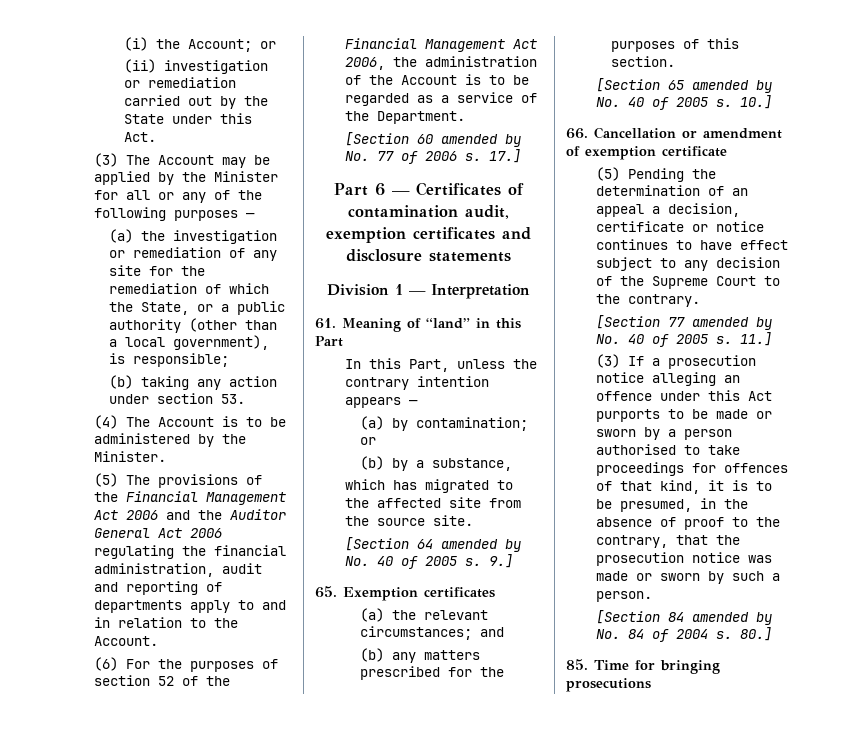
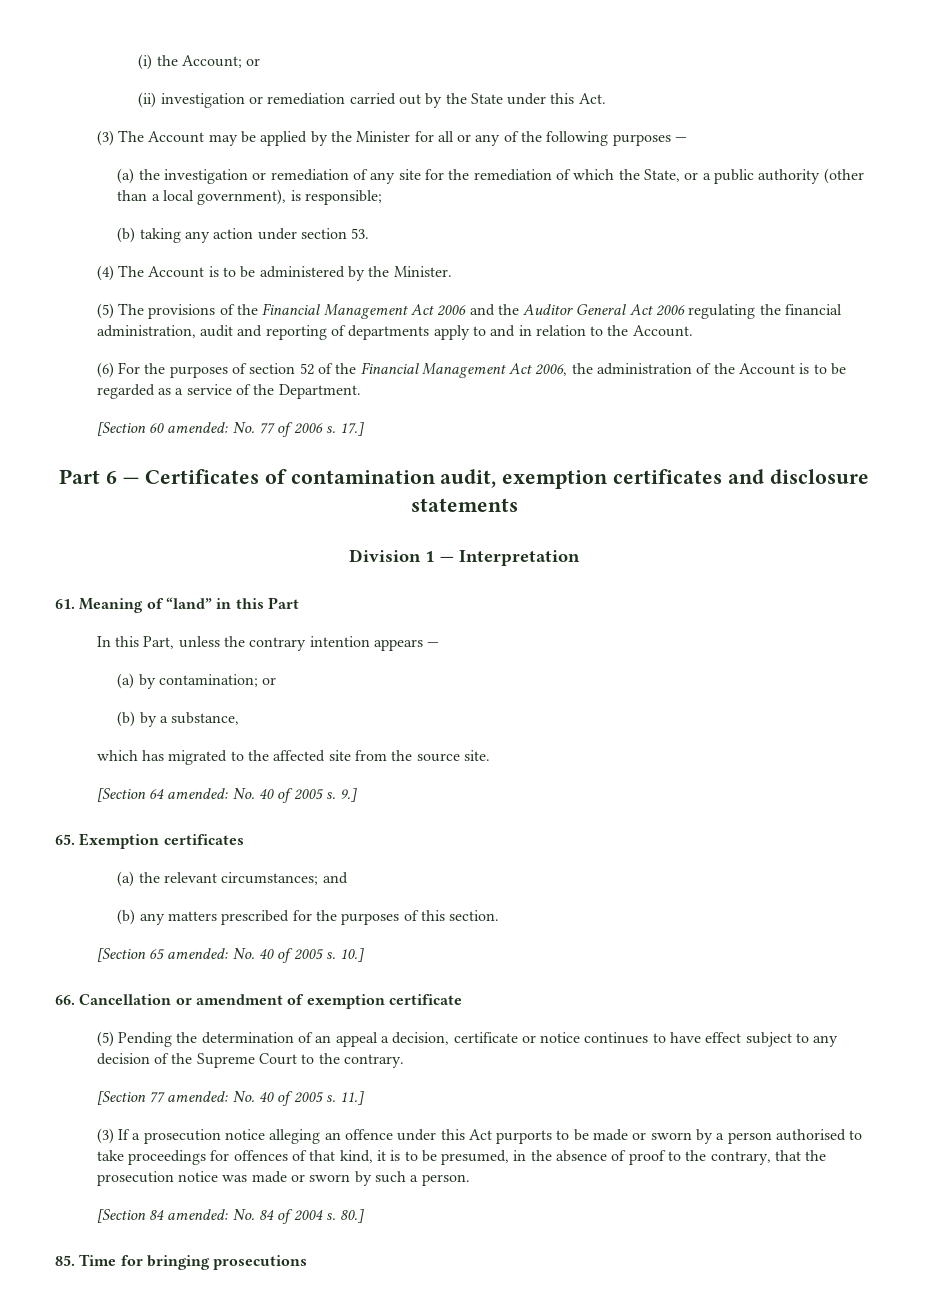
[440,134,521,147] amended by -> [167,422,229,433] amended:
[440,539,521,552] amended by -> [167,788,229,799] amended:
[691,80,772,93] amended by -> [167,948,229,959] amended:
[691,317,772,330] amended by -> [167,1091,229,1102] amended:
[691,612,772,625] amended by -> [167,1209,229,1220] amended:

